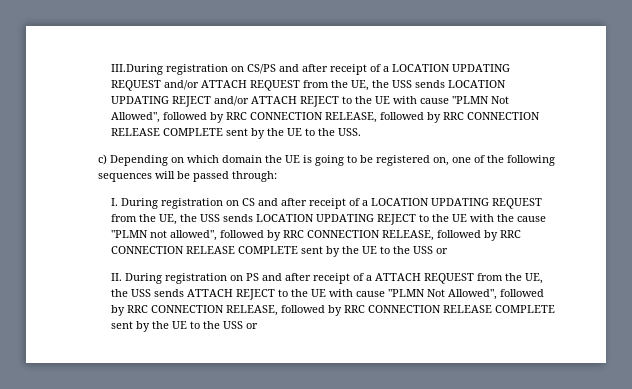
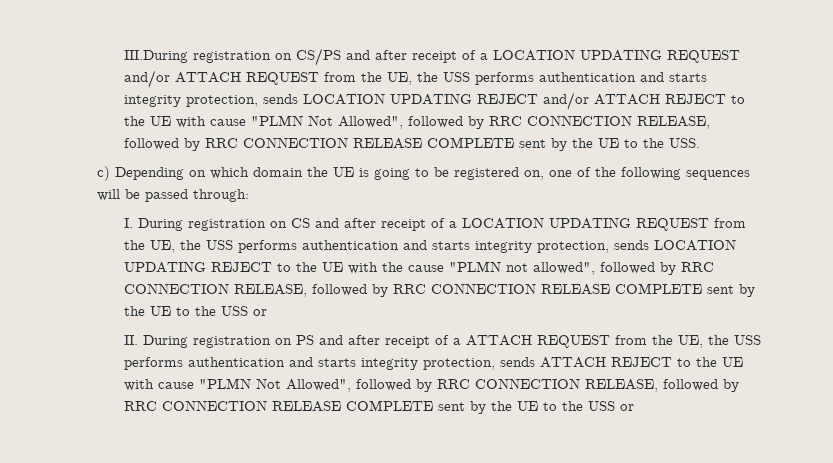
(413, 84) none -> [474,72,707,85] [123,95,258,107] performs authentication and starts integrity protection,
(221, 218) none -> [237,240,609,253] performs authentication and starts integrity protection,
(152, 293) none -> [123,357,495,370] performs authentication and starts integrity protection,

